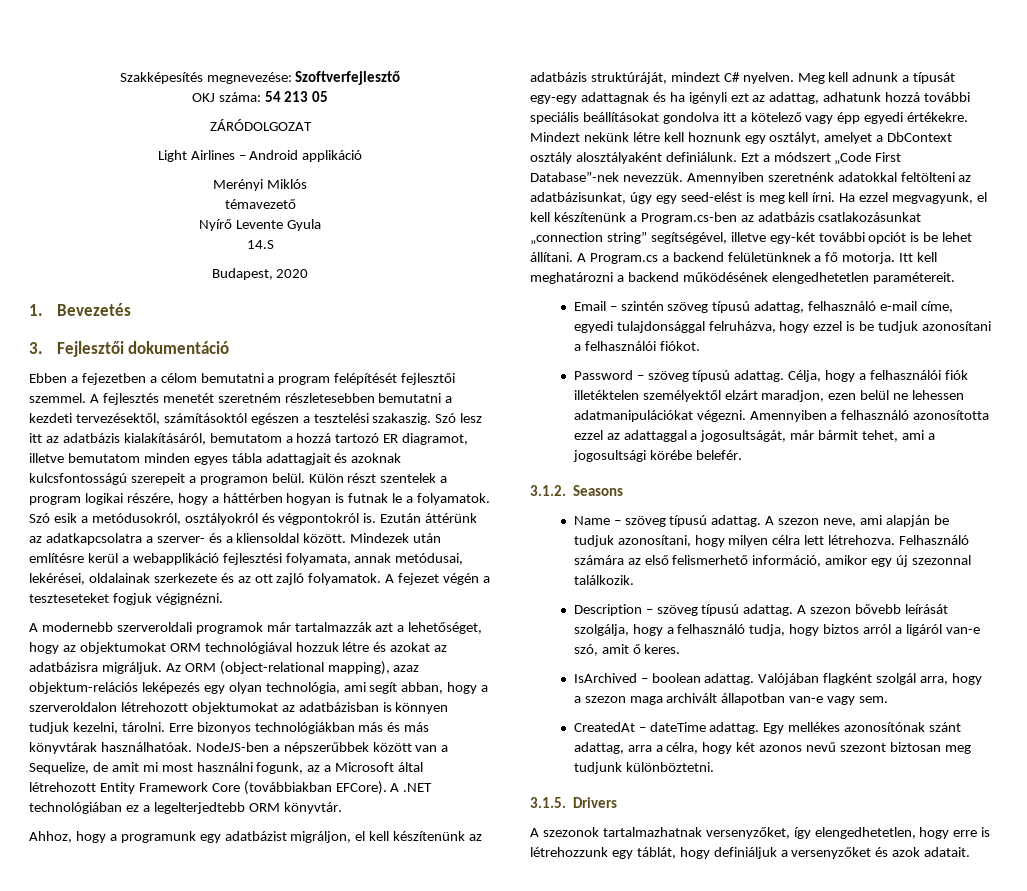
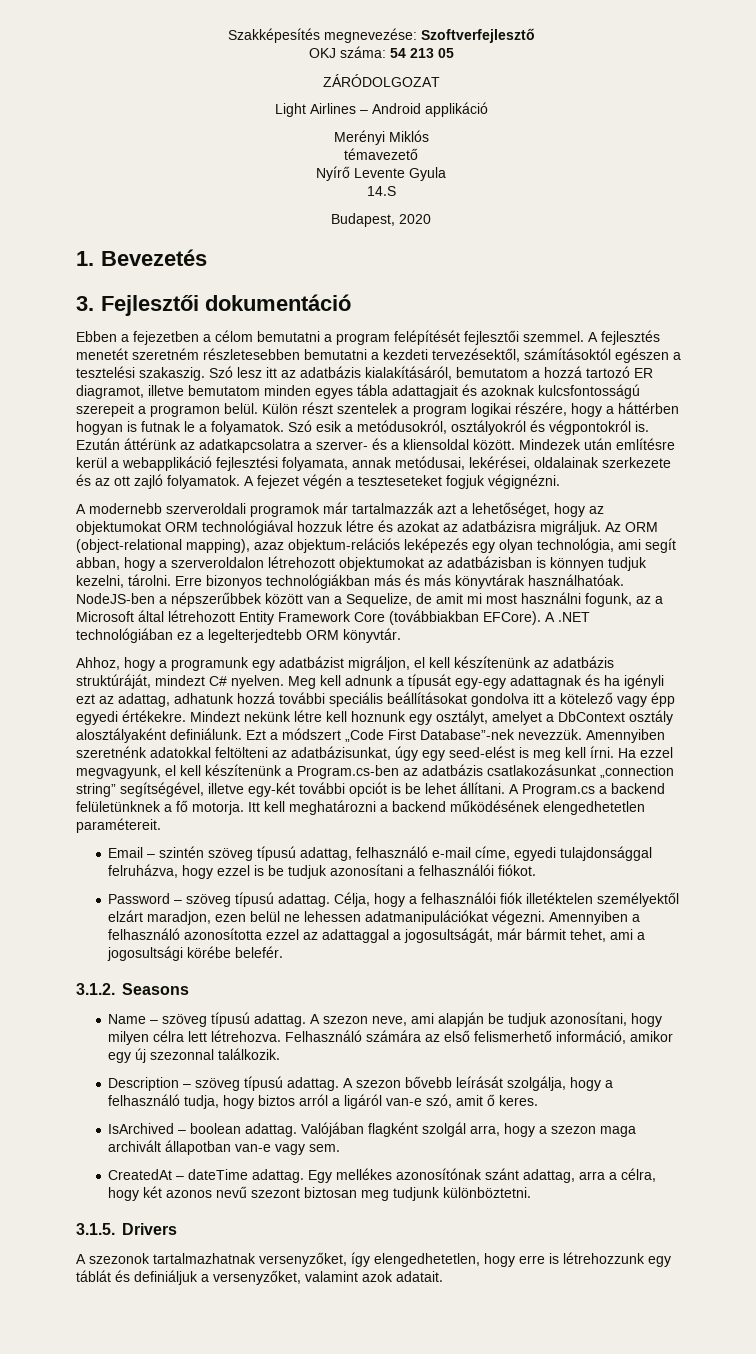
[636,847,889,859] táblát, hogy definiáljuk a versenyzőket és -> [76,1270,358,1285] táblát és definiáljuk a versenyzőket, valamint

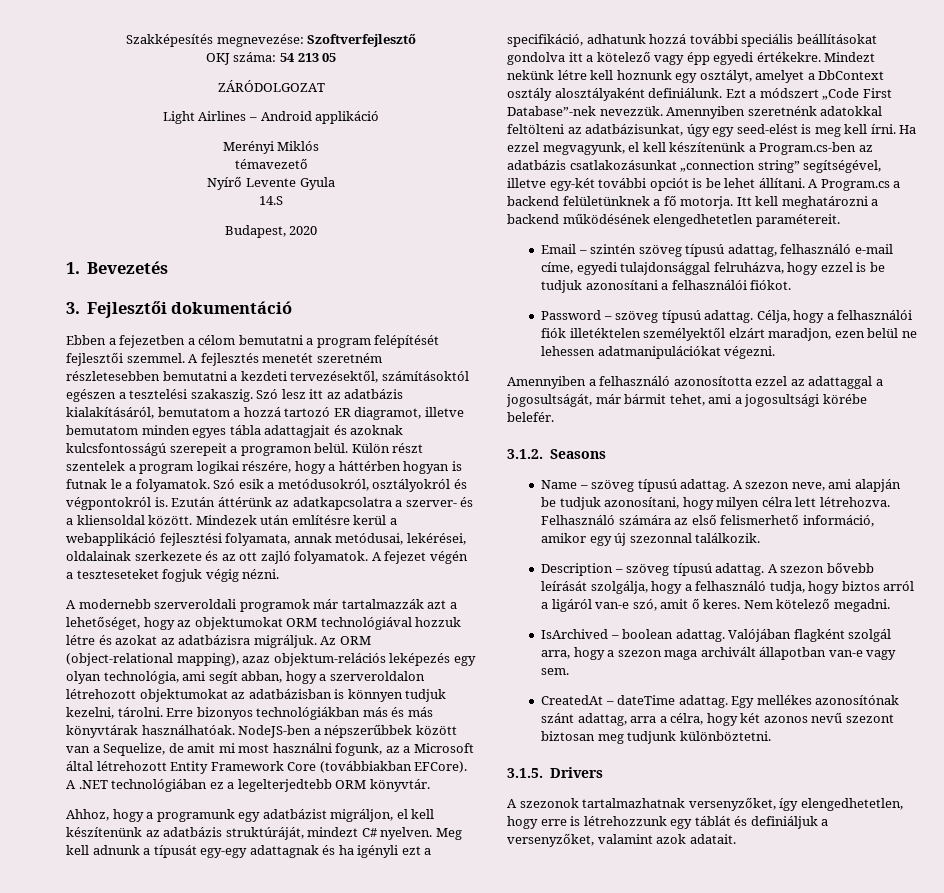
[488,474,560,489] végignézni. -> [205,569,280,582] végig nézni.
[99,693,170,707] az adattag, -> [424,848,432,855] [507,34,583,47] a specifikáció,
(546, 917) none -> (776, 352) //
(539, 1100) none -> [743,598,890,612] Nem kötelező megadni.

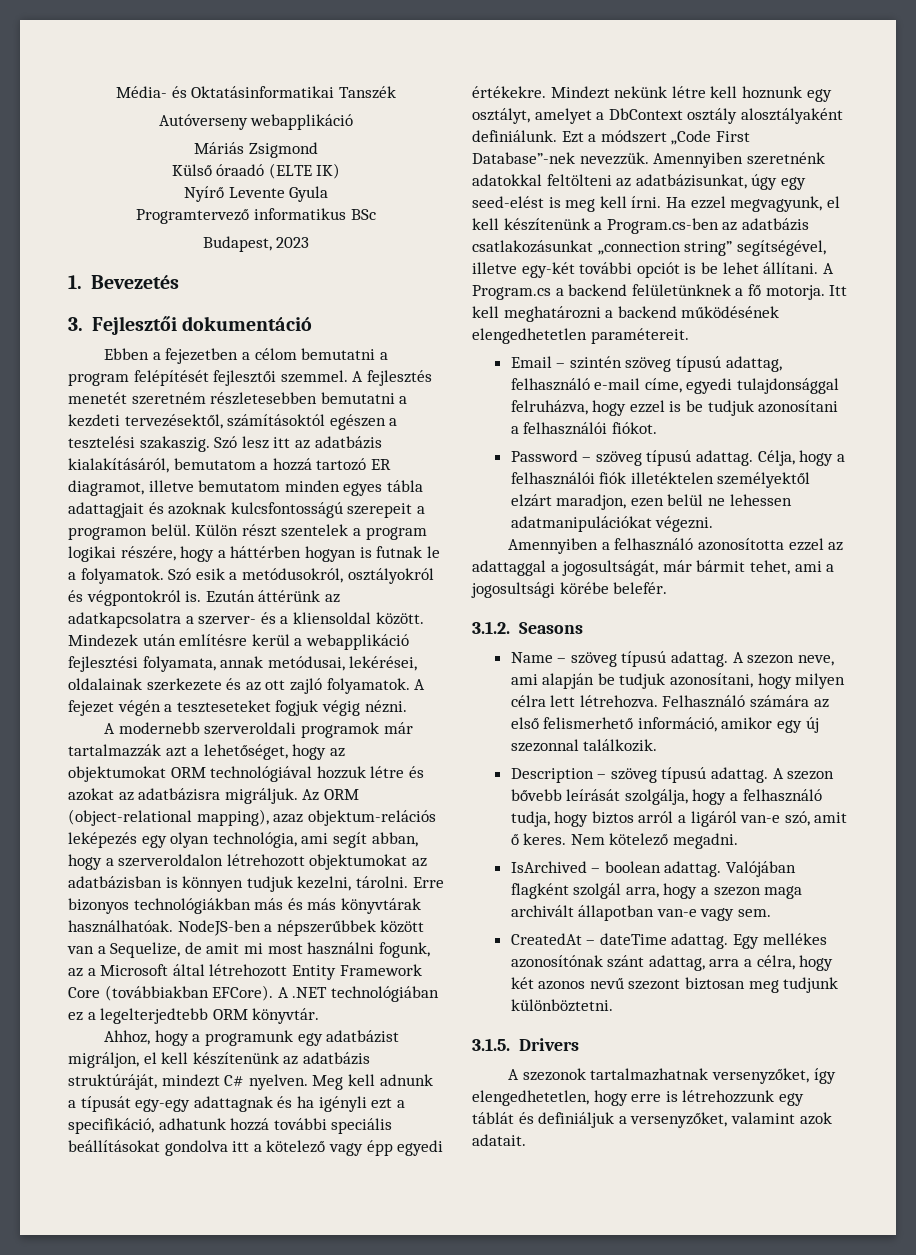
[125,33,417,47] [205,52,337,65] [217,80,325,92] [162,111,380,124] [222,141,320,154] [234,158,308,169] Szakképesítés megnevezése: Szoftverfejlesztő // OKJ száma: 54 213 05 // ZÁRÓDOLGOZAT // Light Airlines – Android applikáció // Merényi Miklós // témavezető -> [116,86,396,99] [158,114,354,130] [194,142,318,158] [171,163,341,179] Média- és Oktatásinformatikai Tanszék // Autóverseny webapplikáció // Máriás Zsigmond // Külső óraadó (ELTE IK)
[259,196,283,205] 14.S -> [136,208,376,224] Programtervező informatikus BSc
[289,226,318,235] 2020 -> [276,237,310,248] 2023

